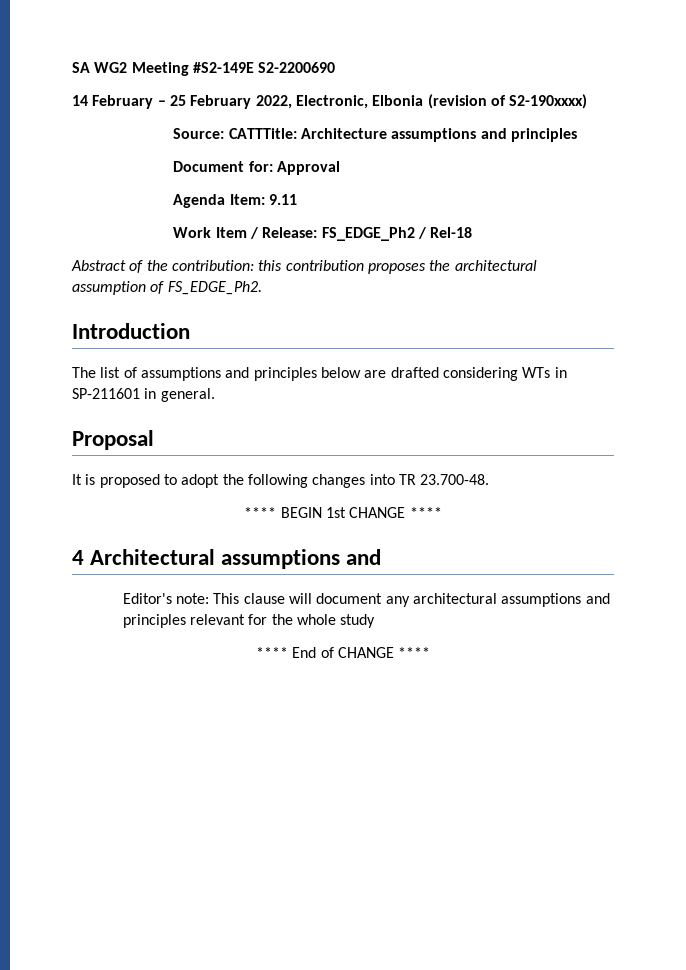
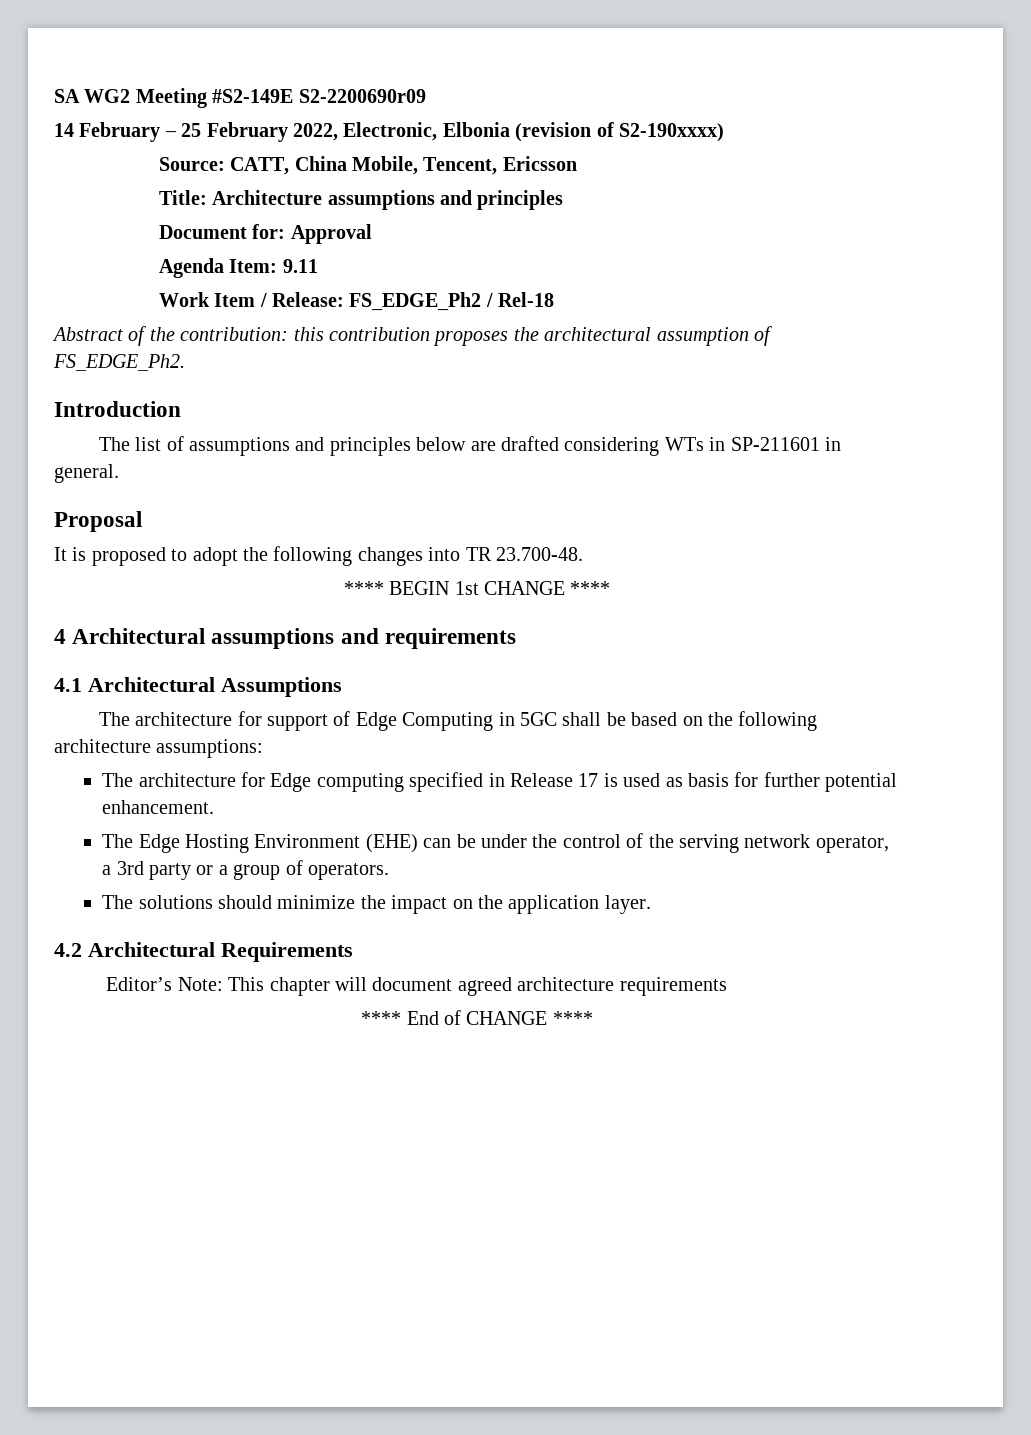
[258,62,336,73] S2-2200690 -> [298,89,426,103] S2-2200690r09
[228,128,297,139] CATTTitle: -> [230,156,577,175] [158,190,207,205] CATT, China Mobile, Tencent, Ericsson // Title:
[122,593,610,607] [122,614,376,628] // Editor's note: This clause will document any architectural assumptions and principles relevant for the whole study -> [384,628,516,649] [54,677,342,697] [98,711,818,731] [54,739,264,758] [102,772,898,792] [102,800,215,814] [102,833,889,853] [102,860,390,880] [102,895,651,914] [54,942,353,962] [106,977,727,996] requirements // 4.1 Architectural Assumptions // The architecture for support of Edge Computing in 5GC shall be based on the following architecture assumptions: // The architecture for Edge computing specified in Release 17 is used as basis for further potential enhancement. // The Edge Hosting Environment (EHE) can be under the control of the serving network operator, a 3rd party or a group of operators. // The solutions should minimize the impact on the application layer. // 4.2 Architectural Requirements // Editor’s Note: This chapter will document agreed architecture requirements

